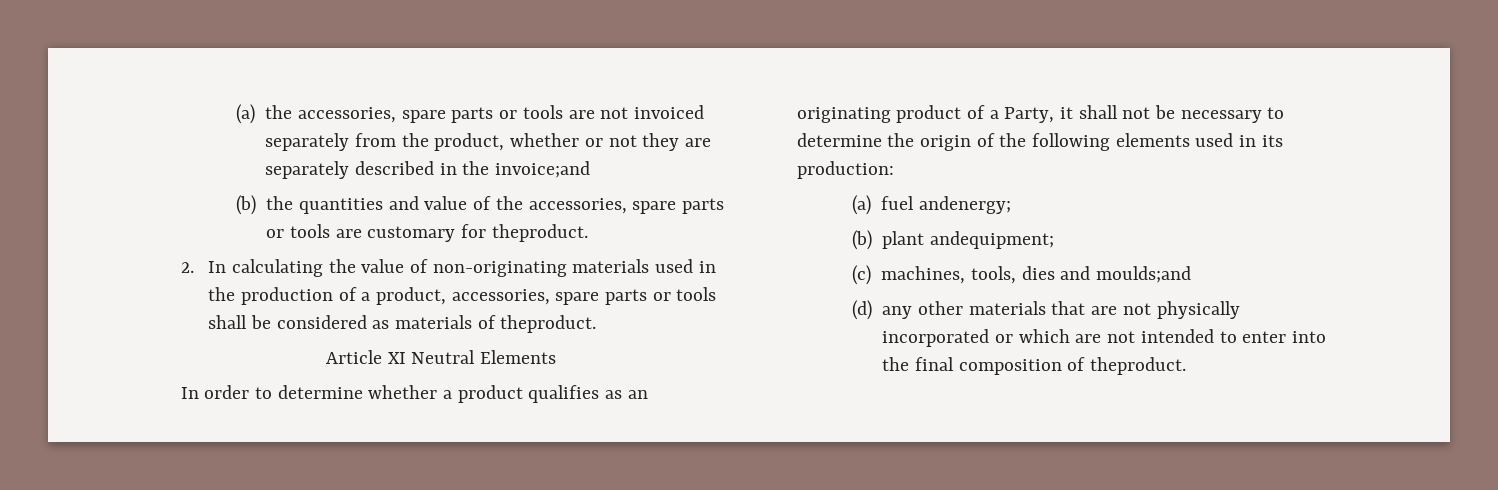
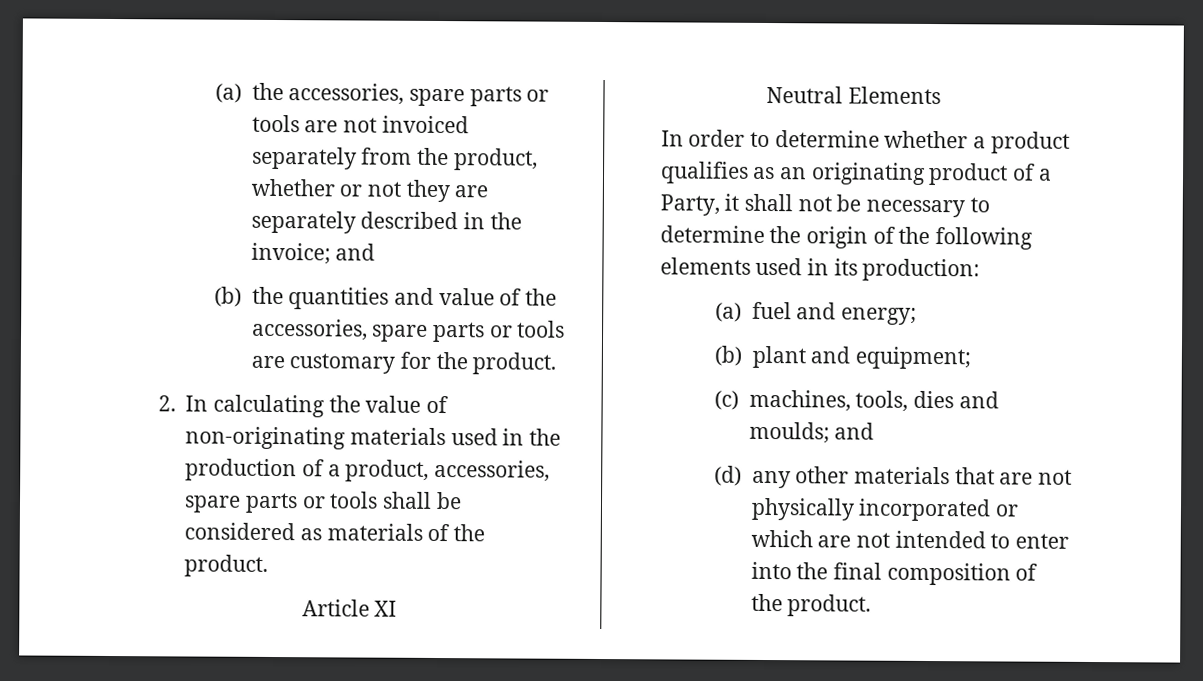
[495,161,591,178] invoice;and -> [250,242,376,265] invoice; and
[491,224,588,242] theproduct. -> [435,351,557,375] the product.
[500,315,597,333] theproduct. -> [453,524,486,542] [184,554,269,577] the product.
(406, 358) none -> (398, 608) //
[919,196,1012,214] andenergy; -> [796,302,917,325] and energy;
[930,231,1055,249] andequipment; -> [810,346,971,370] and equipment;
[1096,266,1192,283] moulds;and -> [748,421,875,444] moulds; and
[1090,357,1187,375] theproduct. -> [750,593,872,617] the product.

